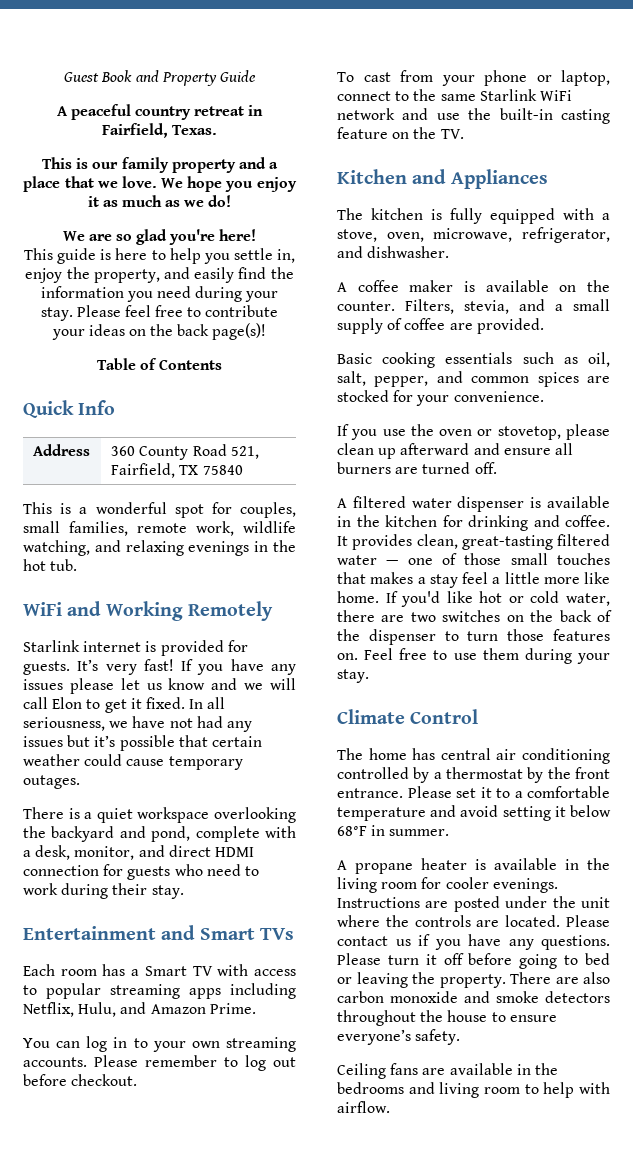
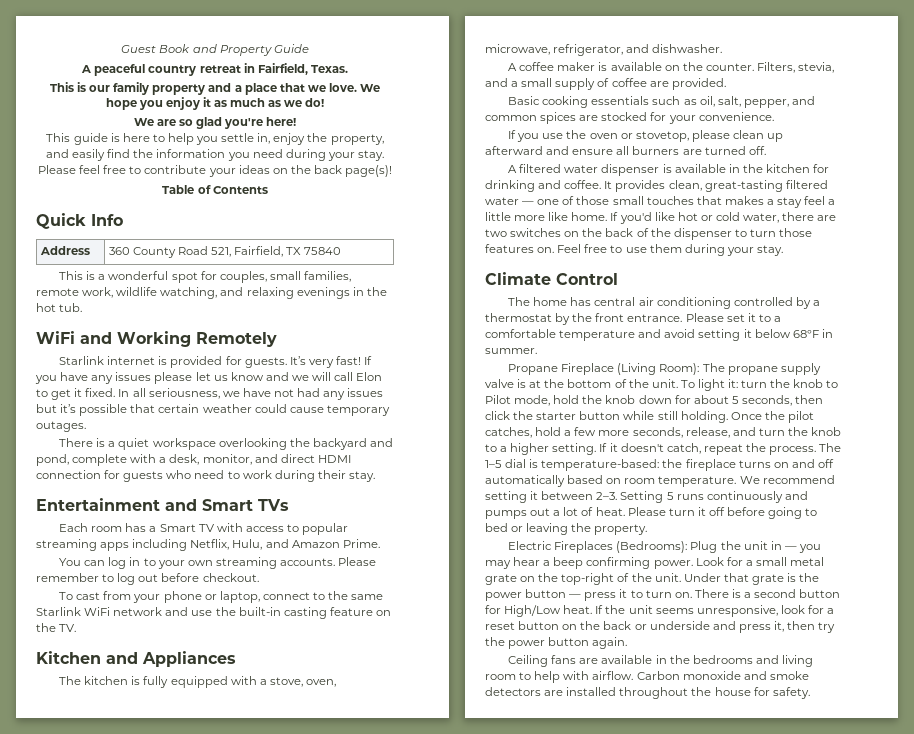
[337,858,610,874] [337,877,558,893] [337,896,610,912] [337,915,610,927] [337,934,610,950] A propane heater is available in the living room for cooler evenings. Instructions are posted under the unit where the controls are located. Please contact us if you have any questions. -> [508,363,821,375] [485,379,839,391] [485,395,824,406] [485,411,814,423] [485,427,842,438] [485,443,842,455] [485,459,834,471] [485,475,835,487] [485,491,808,503] [485,507,625,519] Propane Fireplace (Living Room): The propane supply valve is at the bottom of the unit. To light it: turn the knob to Pilot mode, hold the knob down for about 5 seconds, then click the starter button while still holding. Once the pilot catches, hold a few more seconds, release, and turn the knob to a higher setting. If it doesn't catch, repeat the process. The 1–5 dial is temperature-based: the fireplace turns on and off automatically based on room temperature. We recommend setting it between 2–3. Setting 5 runs continuously and pumps out a lot of heat.
[510,972,610,984] [337,991,610,1003] [337,1010,557,1026] [337,1029,461,1045] There are also carbon monoxide and smoke detectors throughout the house to ensure everyone’s safety. -> [508,541,821,553] [485,557,825,569] [485,573,820,585] [485,589,841,601] [485,605,835,617] [485,621,836,633] [485,637,628,649] // Electric Fireplaces (Bedrooms): Plug the unit in — you may hear a beep confirming power. Look for a small metal grate on the top-right of the unit. Under that grate is the power button — press it to turn on. There is a second button for High/Low heat. If the unit seems unresponsive, look for a reset button on the back or underside and press it, then try the power button again.
(390, 1107) none -> [636,671,809,680] [485,687,810,699] Carbon monoxide and smoke detectors are installed throughout the house for safety.

